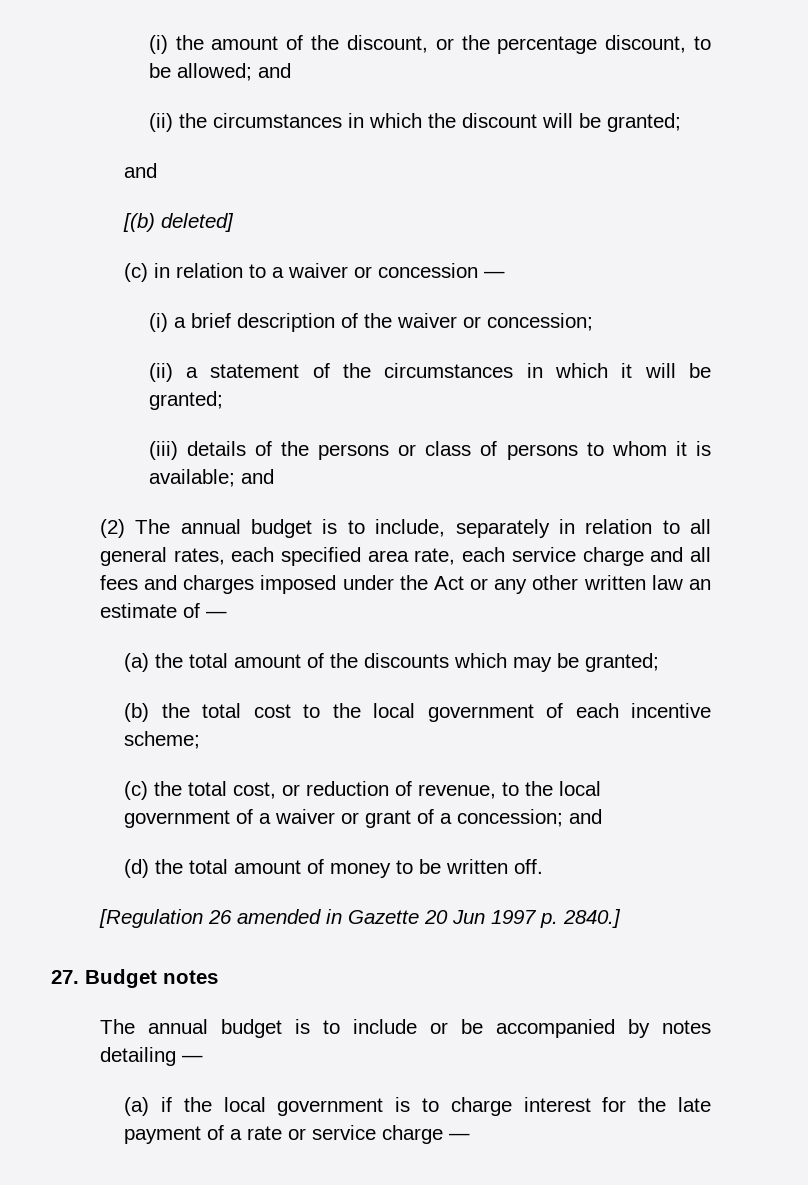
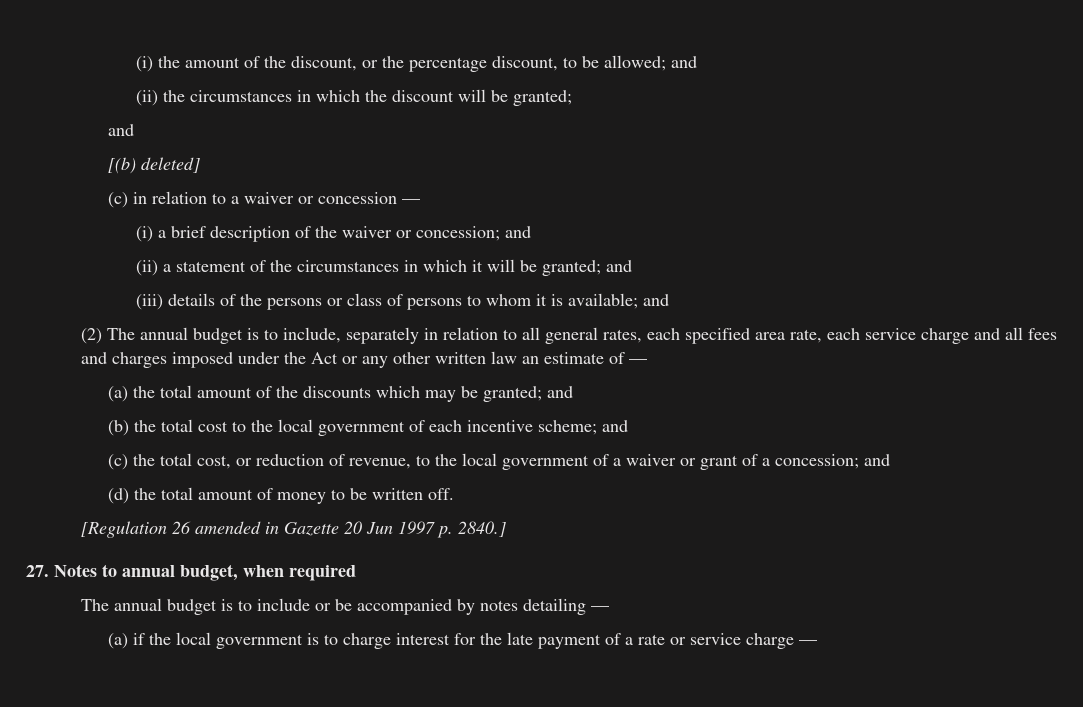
(593, 322) none -> [504,226,531,238] and
(223, 400) none -> [605,260,632,272] and
(660, 662) none -> [547,386,574,398] and
(201, 740) none -> [602,420,629,432] and
[85,969,218,988] Budget notes -> [54,564,356,581] Notes to annual budget, when required

